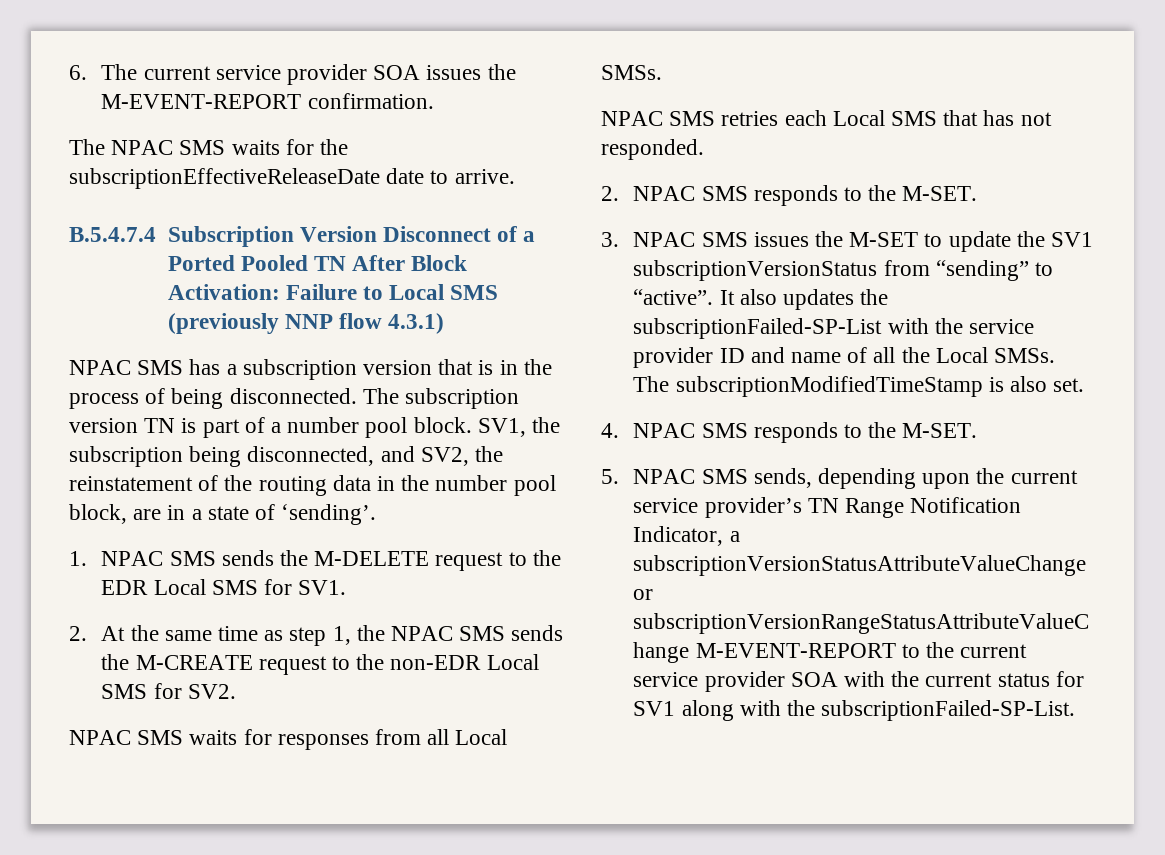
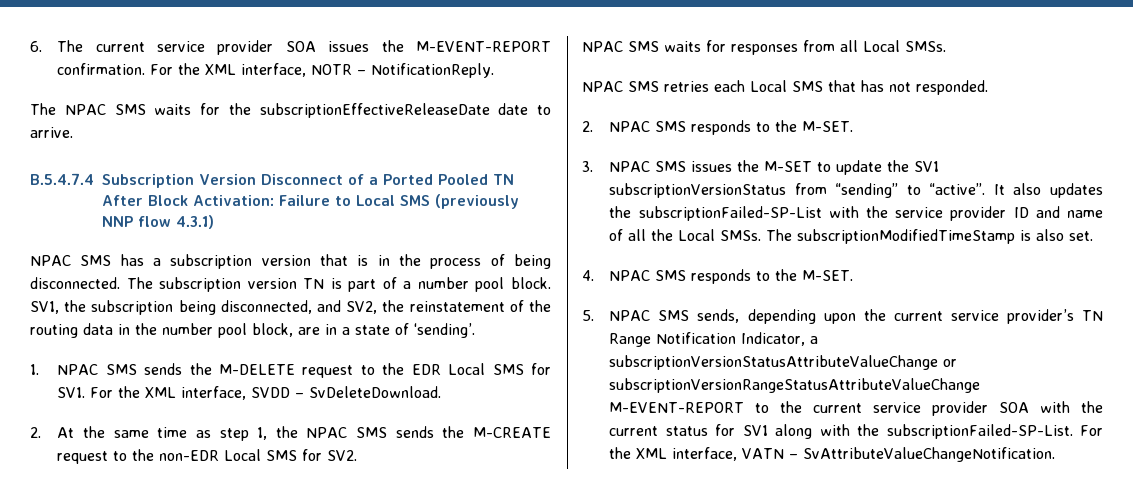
(434, 101) none -> [150,63,495,78] For the XML interface, NOTR – NotificationReply.
(347, 587) none -> [90,386,442,400] For the XML interface, SVDD – SvDeleteDownload.
(1076, 710) none -> [1080,425,1103,436] [609,447,1056,462] For the XML interface, VATN – SvAttributeValueChangeNotification.

